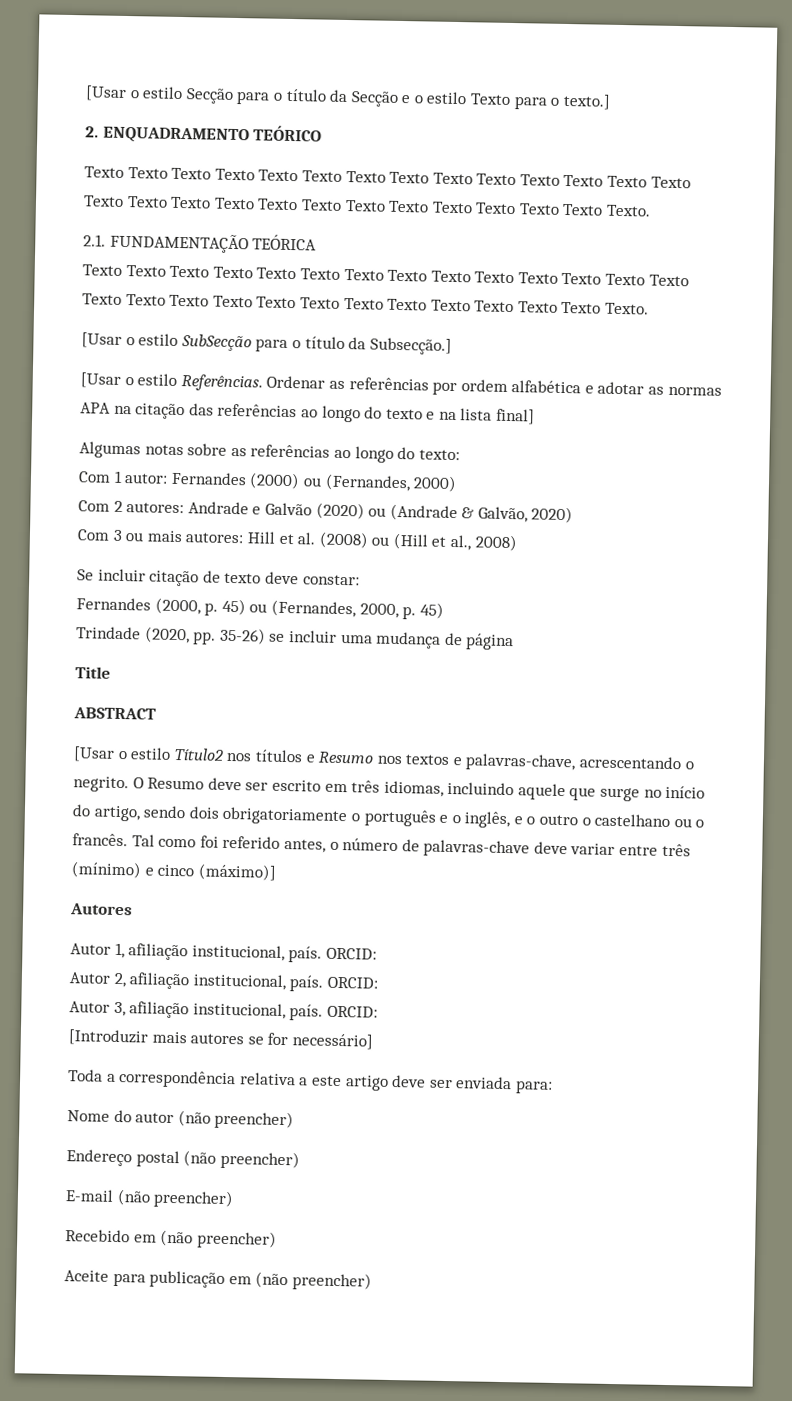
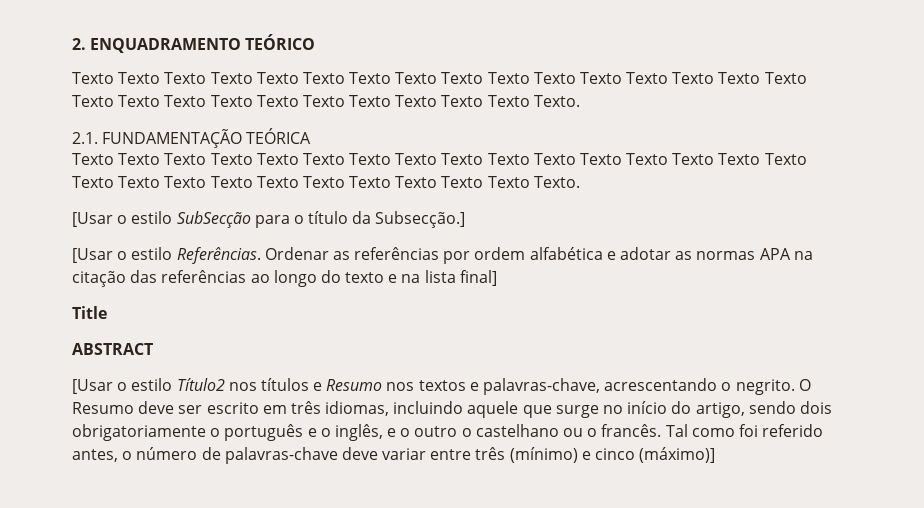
[85,85,611,110] [Usar o estilo Secção para o título da Secção e o estilo Texto para o texto.] // -> (72, 44) none
[79,441,460,463] [78,470,458,493] [78,500,574,524] [77,529,518,552] [77,568,360,587] [76,597,444,620] [76,626,515,651] // Algumas notas sobre as referências ao longo do texto: // Com 1 autor: Fernandes (2000) ou (Fernandes, 2000) // Com 2 autores: Andrade e Galvão (2020) ou (Andrade & Galvão, 2020) // Com 3 ou mais autores: Hill et al. (2008) ou (Hill et al., 2008) // Se incluir citação de texto deve constar: // Fernandes (2000, p. 45) ou (Fernandes, 2000, p. 45) // Trindade (2020, pp. 35-26) se incluir uma mudança de página -> (497, 278) none
[70,903,133,916] [70,942,377,963] [69,972,378,992] [69,1001,378,1021] [68,1029,373,1050] [68,1069,553,1094] [67,1109,295,1130] [66,1149,300,1170] [65,1189,235,1209] [65,1229,277,1249] [64,1270,372,1291] // Autores // Autor 1, afiliação institucional, país. ORCID: // Autor 2, afiliação institucional, país. ORCID: // Autor 3, afiliação institucional, país. ORCID: // [Introduzir mais autores se for necessário] // Toda a correspondência relativa a este artigo deve ser enviada para: // Nome do autor (não preencher) // Endereço postal (não preencher) // E-mail (não preencher) // Recebido em (não preencher) // Aceite para publicação em (não preencher) -> (716, 455) none

